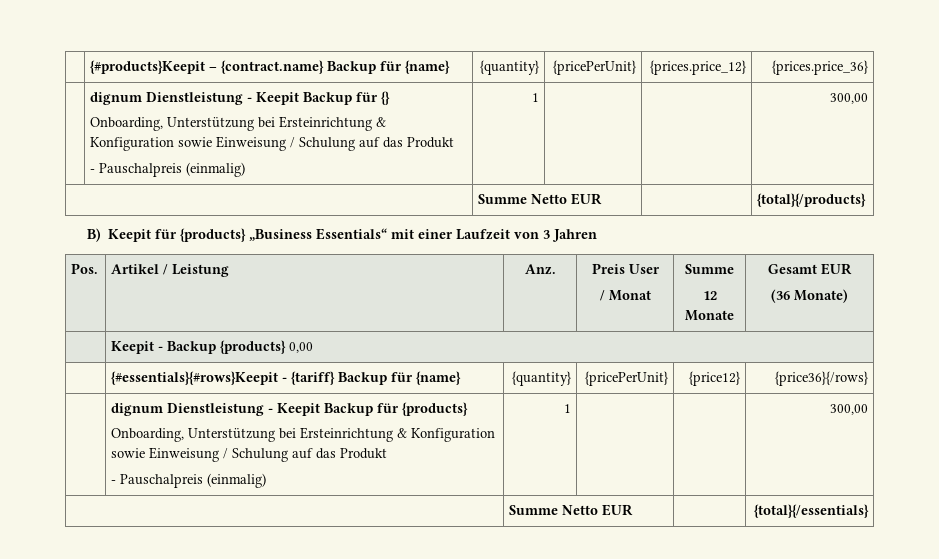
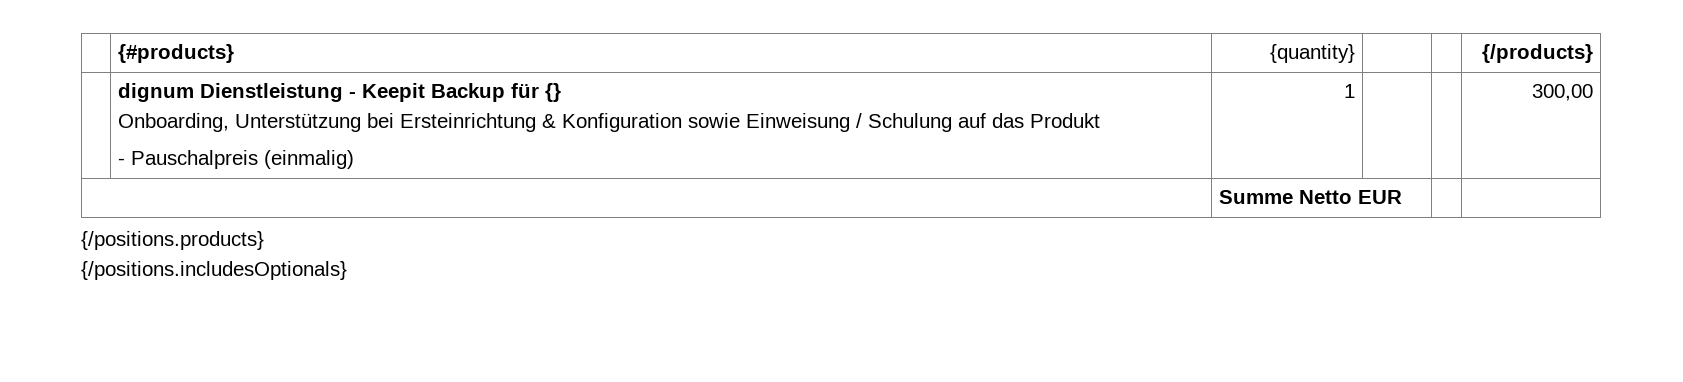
[90,60,451,74] [479,60,539,75] [552,60,636,75] [649,60,746,75] [771,60,868,75] | {#products}Keepit – {contract.name} Backup für {name} | {quantity} | {pricePerUnit} | {prices.price_12} | {prices.price_36} -> [118,44,235,63] [1269,44,1355,63] [1481,44,1593,63] | {#products} | {quantity} | | | {/products}
[757,193,867,207] [86,228,598,242] [71,263,99,274] [111,264,230,277] [524,264,556,275] [591,263,660,274] [599,290,651,301] [685,264,734,274] [702,291,717,300] [685,310,734,321] [768,263,852,275] [771,289,848,303] [111,340,314,354] [111,371,462,385] [511,371,571,386] [584,371,668,386] [688,371,740,386] [774,371,868,386] [111,402,469,416] [111,427,496,442] [111,447,388,462] [111,473,267,488] [563,404,571,413] [829,404,868,415] [509,504,634,516] [753,504,869,518] {total}{/products} // B) Keepit für {products} „Business Essentials“ mit einer Laufzeit von 3 Jahren // Pos. | Artikel / Leistung | Anz. | Preis User // / Monat | Summe // 12 Monate | Gesamt EUR // (36 Monate) // | Keepit - Backup {products} 0,00 // | {#essentials}{#rows}Keepit - {tariff} Backup für {name} | {quantity} | {pricePerUnit} | {price12} | {price36}{/rows} // | dignum Dienstleistung - Keepit Backup für {products} // Onboarding, Unterstützung bei Ersteinrichtung & Konfiguration sowie Einweisung / Schulung auf das Produkt // - Pauschalpreis (einmalig) | 1 | | | 300,00 // | Summe Netto EUR | | {total}{/essentials} -> [81,231,264,250] [81,261,347,280] // {/positions.products} // {/positions.includesOptionals}

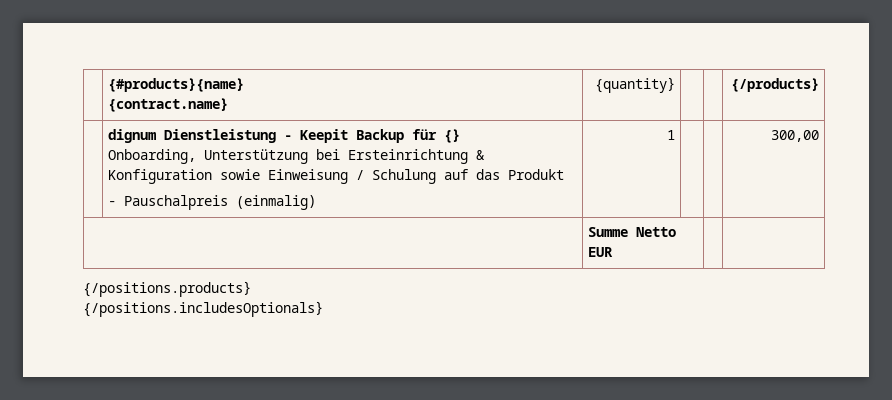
[118,44,235,63] | {#products} -> [108,78,245,92] [108,98,229,112] | {#products}{name} // {contract.name}

